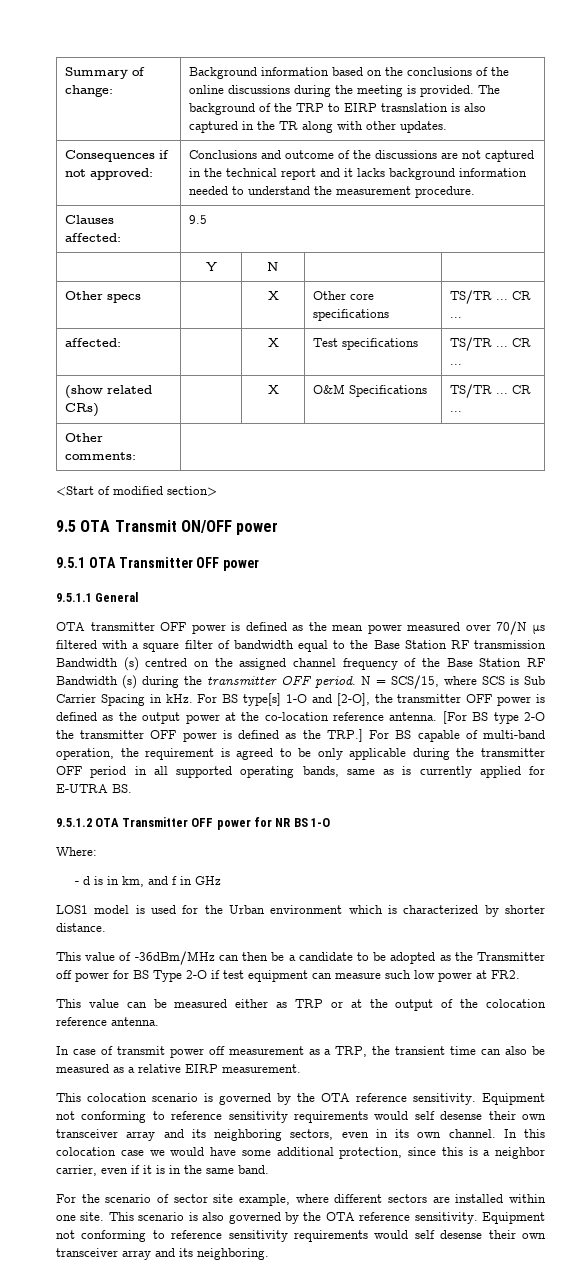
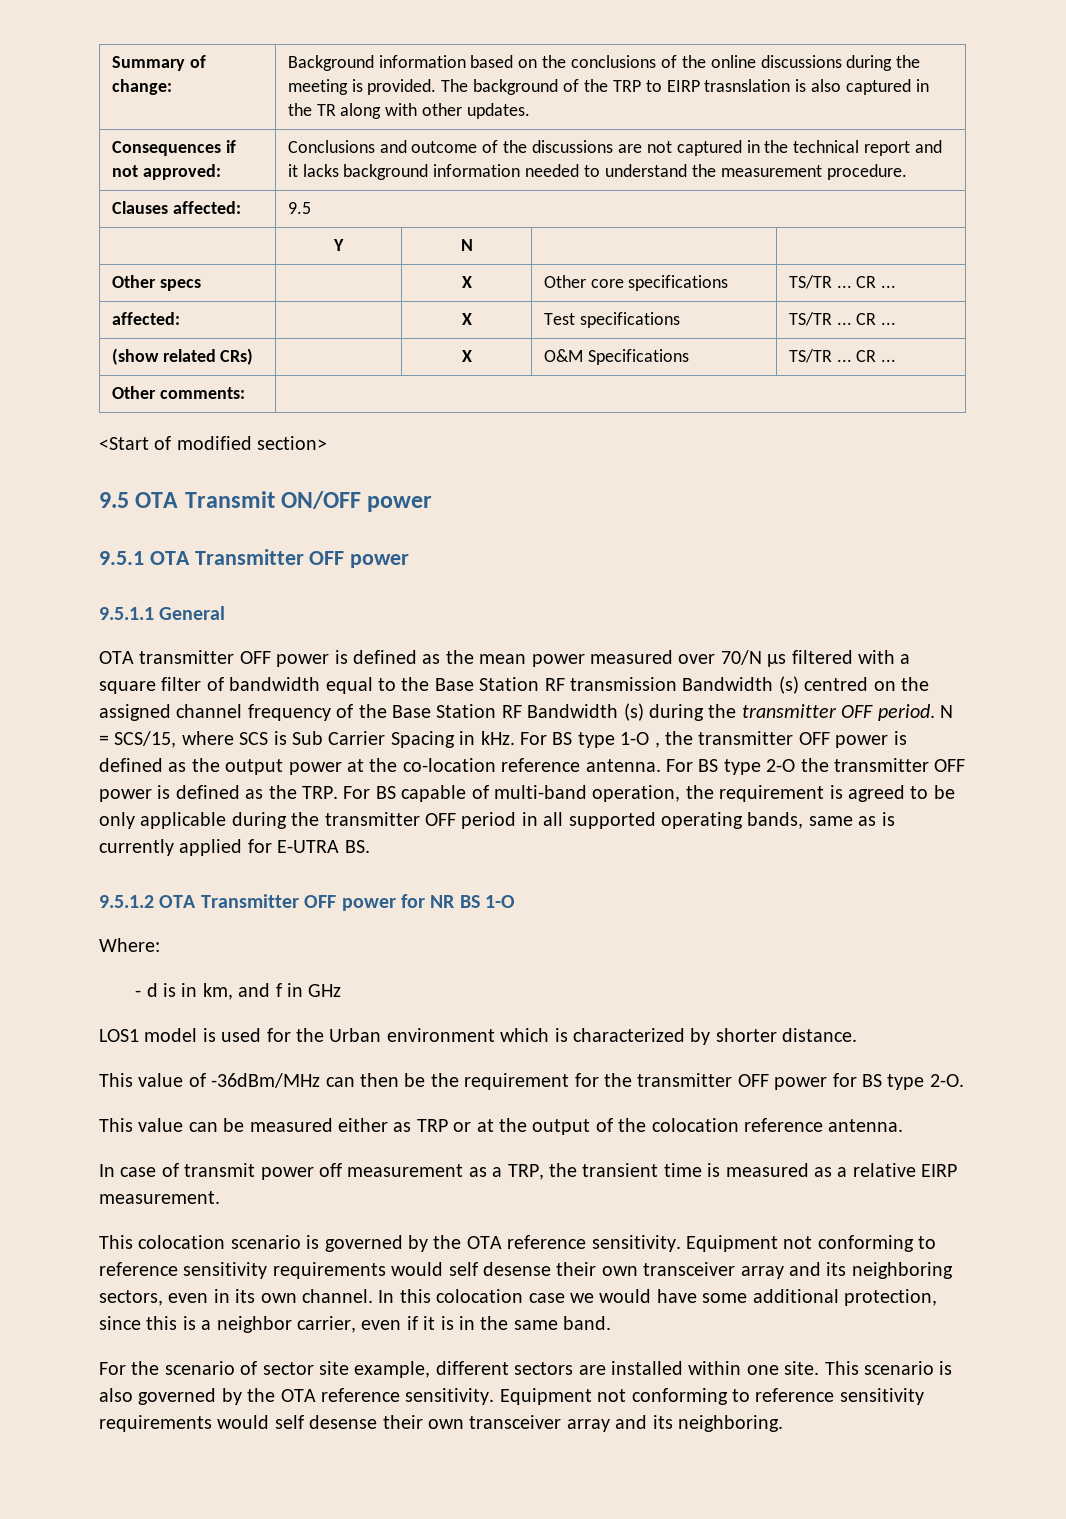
[243,693,370,706] type[s] 1-O and [2-O], -> [577,732,660,748] type 1-O ,
[442,711,467,724] [For -> [665,759,693,772] For
[326,729,363,742] TRP.] -> [302,786,338,799] TRP.
[288,952,546,964] [56,970,520,982] a candidate to be adopted as the Transmitter off power for BS Type 2-O if test equipment can measure such low power at FR2. -> [430,1073,964,1090] the requirement for the transmitter OFF power for BS type 2-O.
[481,1046,545,1055] can also be -> [707,1163,721,1177] is
[295,1194,329,1203] where -> (431, 1369) none

